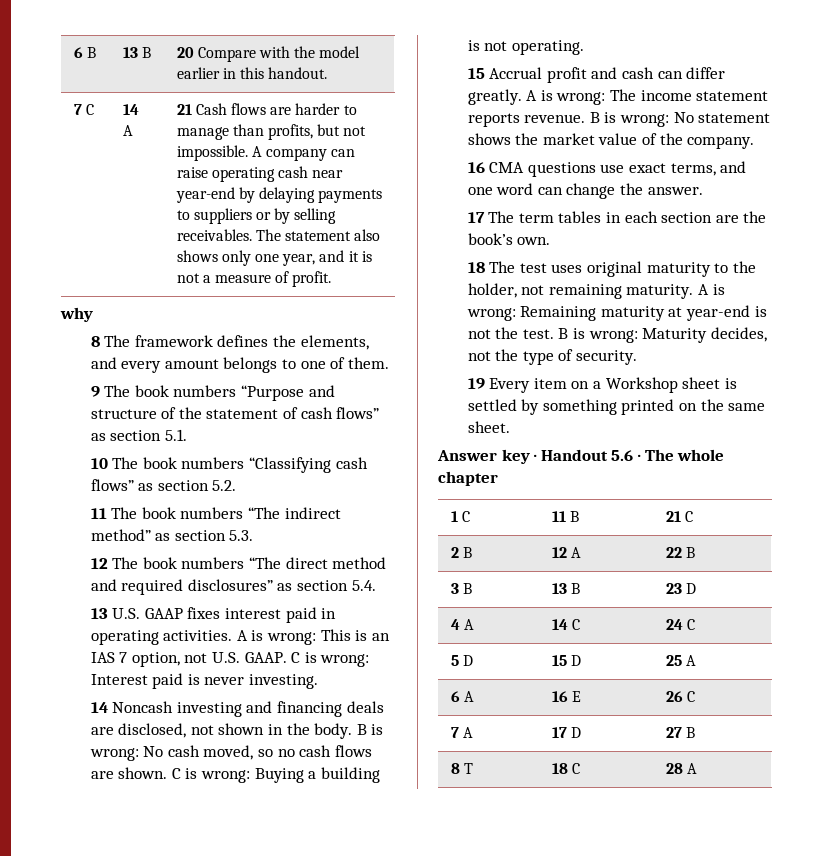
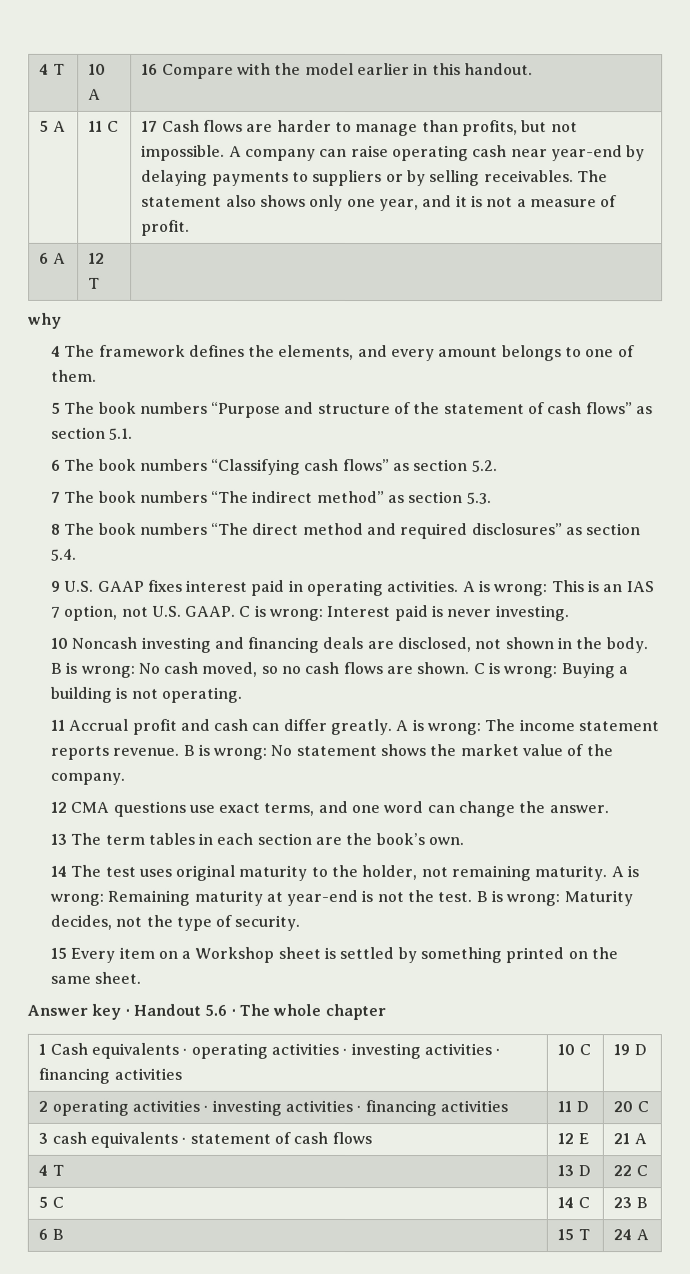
[73,47,96,58] [122,47,151,58] [176,47,194,58] 6 B | 13 B | 20 -> [39,63,65,75] [88,63,107,75] [88,88,102,100] [141,63,159,75] 4 T | 10 A | 16
[73,104,94,115] [122,104,139,115] [122,125,133,136] [176,104,192,115] 7 C | 14 A | 21 -> [39,120,66,132] [88,120,119,132] [141,120,159,132] 5 A | 11 C | 17
(332, 279) none -> [39,252,66,264] [88,252,106,264] [88,277,101,289] // 6 A | 12 T |
[90,336,100,347] 8 -> [50,345,61,357] 4
[90,386,100,397] 9 -> [50,402,61,414] 5
[90,458,108,469] 10 -> [50,459,61,471] 6
[90,508,107,519] 11 -> [50,491,61,503] 7
[90,558,108,569] 12 -> [50,523,61,535] 8
[90,608,108,619] 13 -> [50,580,61,592] 9
[90,702,108,713] 14 -> [49,637,68,649] 10
[467,68,485,79] 15 -> [49,719,65,731] 11
[467,162,485,173] 16 -> [49,801,67,813] 12
[467,212,485,223] 17 -> [49,833,67,845] 13
[467,262,485,273] 18 -> [49,865,67,877] 14
[467,378,485,389] 19 -> [49,947,67,959] 15
[461,511,470,522] [551,511,579,522] [665,511,693,522] [450,547,472,558] [551,547,581,558] [665,547,695,558] [450,583,472,594] [551,583,580,594] [665,583,696,594] [450,619,474,630] [551,619,580,630] [665,619,695,630] [450,655,473,666] [551,655,581,666] [665,655,696,666] [450,691,474,702] [551,691,581,702] [665,691,695,702] [450,727,473,738] [551,727,581,738] [665,727,695,738] [450,763,473,774] [551,763,580,774] [665,763,683,774] C | 11 B | 21 C // 2 B | 12 A | 22 B // 3 B | 13 B | 23 D // 4 A | 14 C | 24 C // 5 D | 15 D | 25 A // 6 A | 16 E | 26 C // 7 A | 17 D | 27 B // 8 T | 18 C | 28 -> [49,1042,501,1060] [38,1067,182,1084] [557,1044,591,1056] [613,1044,647,1056] [38,1099,508,1117] [557,1101,589,1113] [613,1101,649,1113] [38,1131,372,1148] [557,1133,589,1145] [613,1133,647,1145] [38,1164,64,1176] [557,1165,591,1177] [613,1165,648,1177] [38,1196,64,1208] [557,1197,590,1209] [613,1197,648,1209] [38,1228,64,1240] [557,1229,590,1241] [613,1229,633,1241] Cash equivalents · operating activities · investing activities · financing activities | 10 C | 19 D // 2 operating activities · investing activities · financing activities | 11 D | 20 C // 3 cash equivalents · statement of cash flows | 12 E | 21 A // 4 T | 13 D | 22 C // 5 C | 14 C | 23 B // 6 B | 15 T | 24

